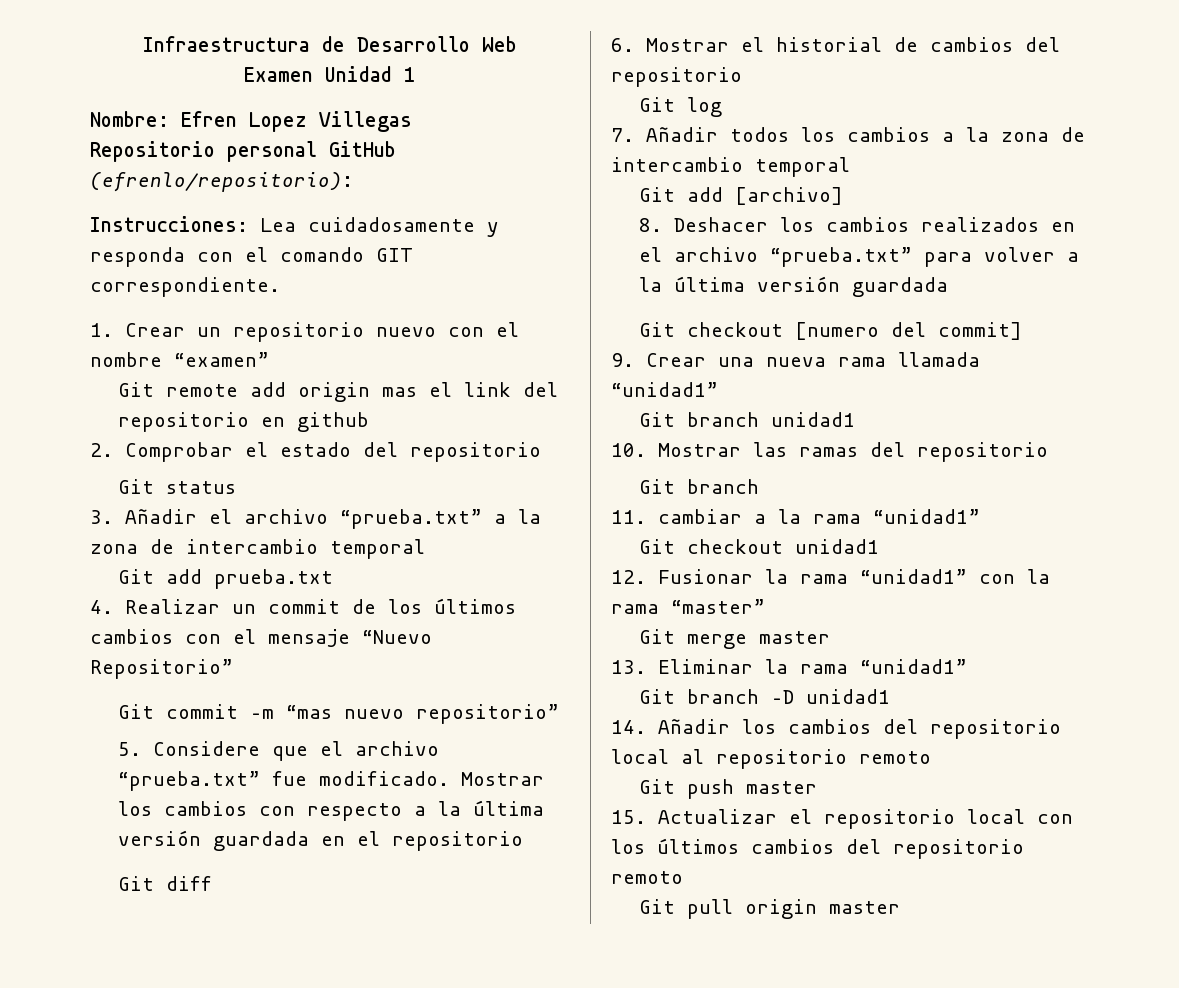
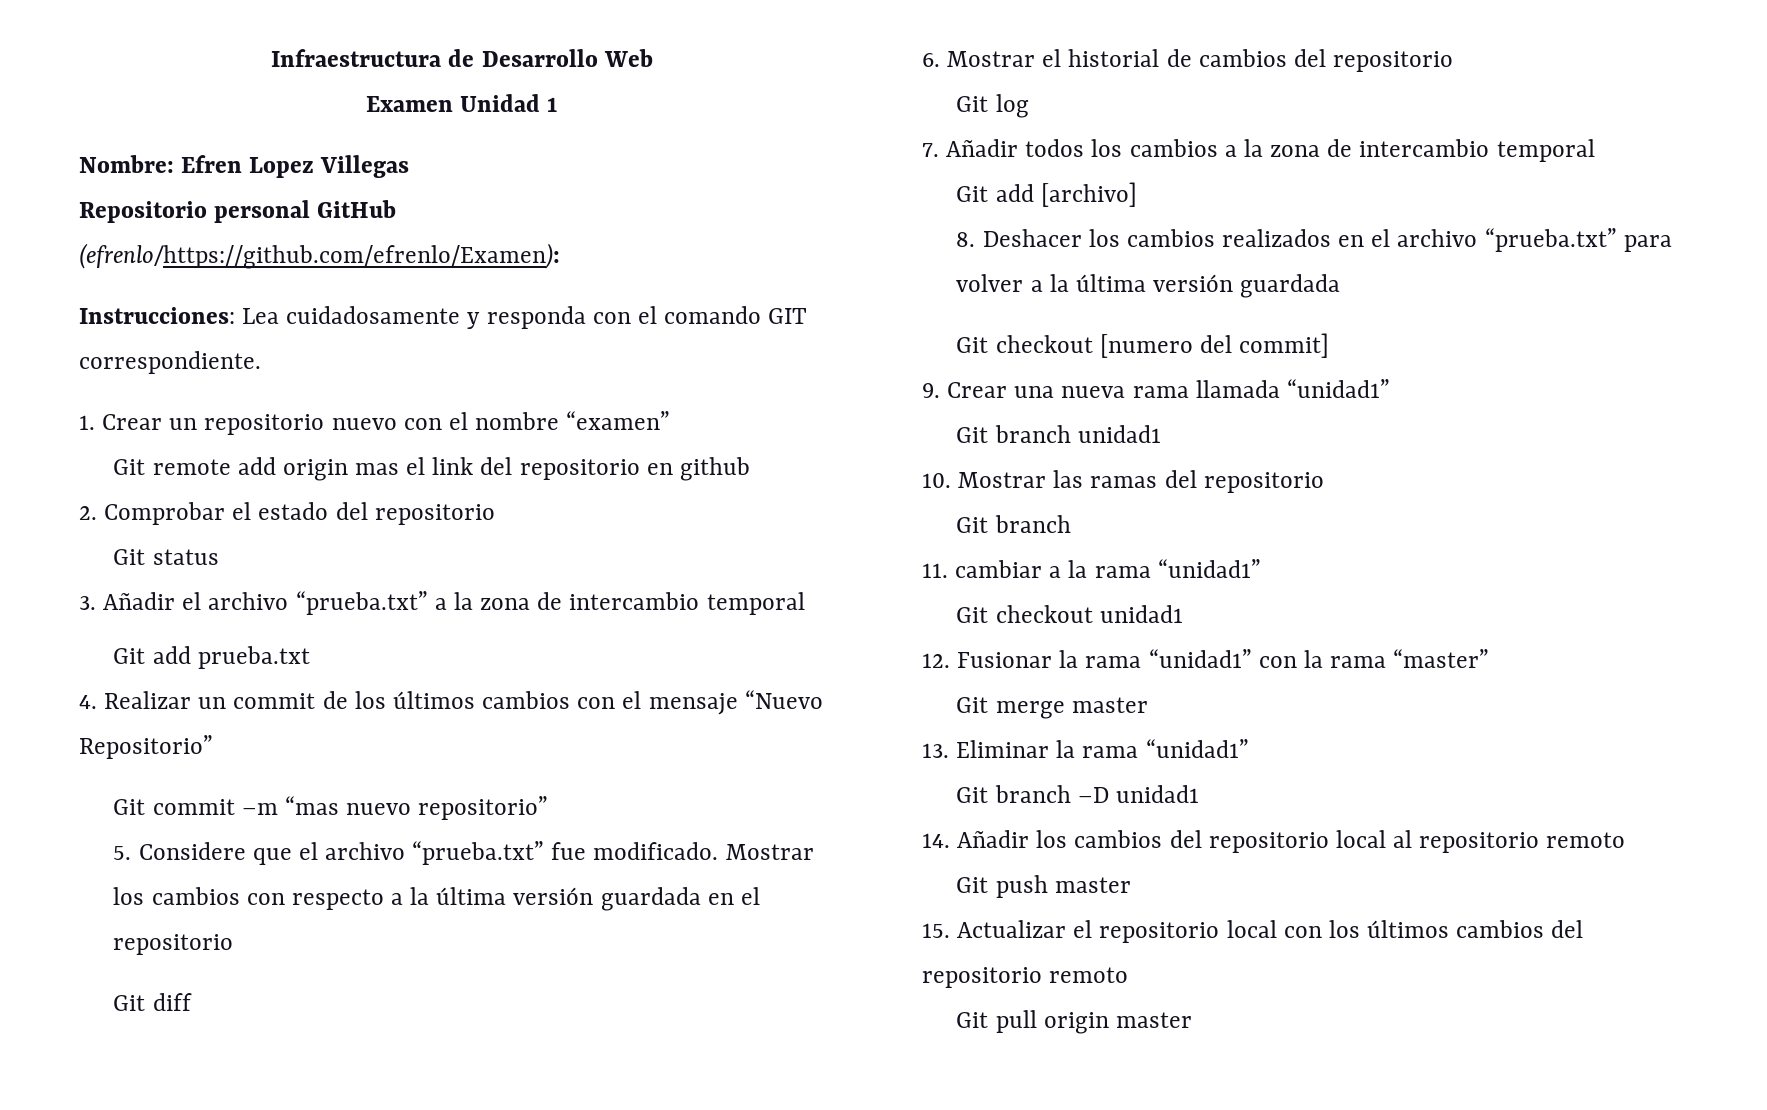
[90,172,353,192] (efrenlo/repositorio): -> [79,243,560,269] (efrenlo/https://github.com/efrenlo/Examen):

